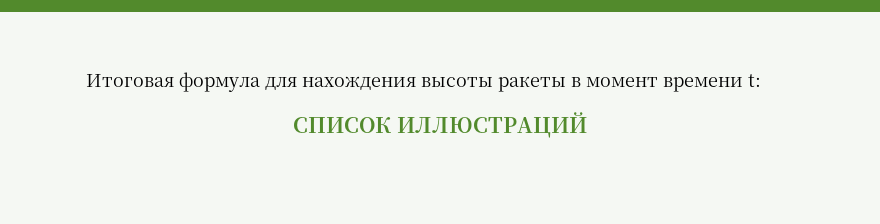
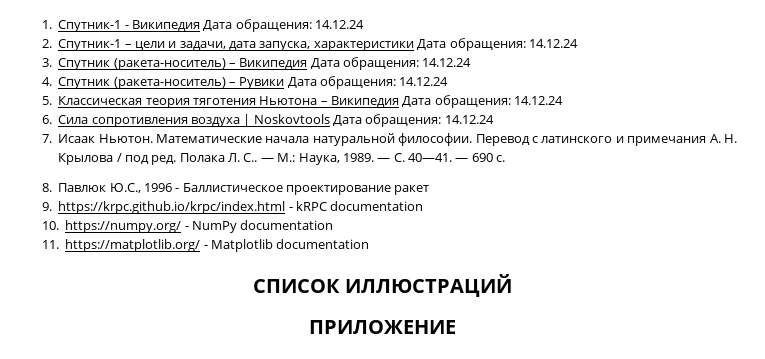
[86,72,761,92] Итоговая формула для нахождения высоты ракеты в момент времени t: -> [41,19,365,32] [41,38,578,51] [41,57,472,70] [41,76,449,89] [41,95,564,108] [41,114,494,127] [41,133,737,146] [58,153,506,165] [41,183,430,195] [41,201,424,214] [41,220,334,233] [41,239,370,252] 1. Спутник-1 - Википедия Дата обращения: 14.12.24 // 2. Спутник-1 – цели и задачи, дата запуска, характеристики Дата обращения: 14.12.24 // 3. Спутник (ракета-носитель) – Википедия Дата обращения: 14.12.24 // 4. Спутник (ракета-носитель) – Рувики Дата обращения: 14.12.24 // 5. Классическая теория тяготения Ньютона – Википедия Дата обращения: 14.12.24 // 6. Сила сопротивления воздуха | Noskovtools Дата обращения: 14.12.24 // 7. Исаак Ньютон. Математические начала натуральной философии. Перевод с латинского и примечания А. Н. Крылова / под ред. Полака Л. С.. — М.: Наука, 1989. — С. 40—41. — 690 с. // 8. Павлюк Ю.С., 1996 - Баллистическое проектирование ракет // 9. https://krpc.github.io/krpc/index.html - kRPC documentation // 10. https://numpy.org/ - NumPy documentation // 11. https://matplotlib.org/ - Matplotlib documentation
(587, 125) none -> [309,320,456,335] // ПРИЛОЖЕНИЕ

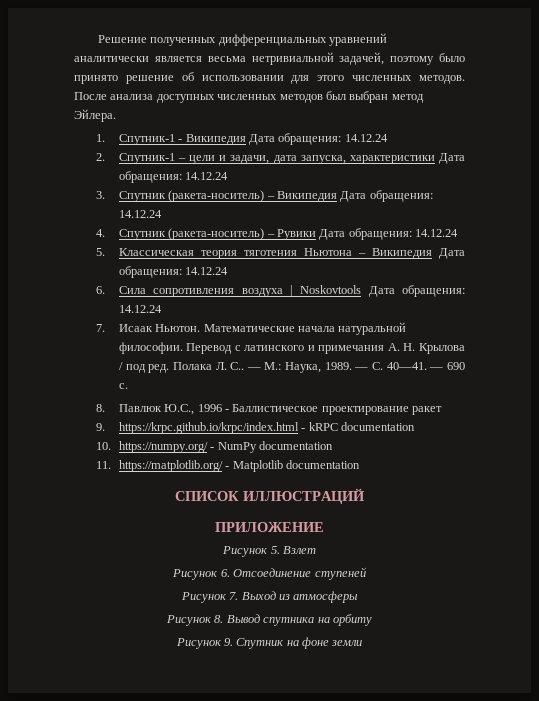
(41, 24) none -> [98,33,388,46] [74,52,465,65] [74,72,465,84] [74,91,424,103] [74,109,116,122] Решение полученных дифференциальных уравнений аналитически является весьма нетривиальной задачей, поэтому было принято решение об использовании для этого численных методов. После анализа доступных численных методов был выбран метод Эйлера. //
(456, 327) none -> [222,546,316,557] [172,567,367,580] [180,591,359,603] [166,614,372,626] [175,637,363,649] // Рисунок 5. Взлет // Рисунок 6. Отсоединение ступеней // Рисунок 7. Выход из атмосферы // Рисунок 8. Вывод спутника на орбиту // Рисунок 9. Спутник на фоне земли

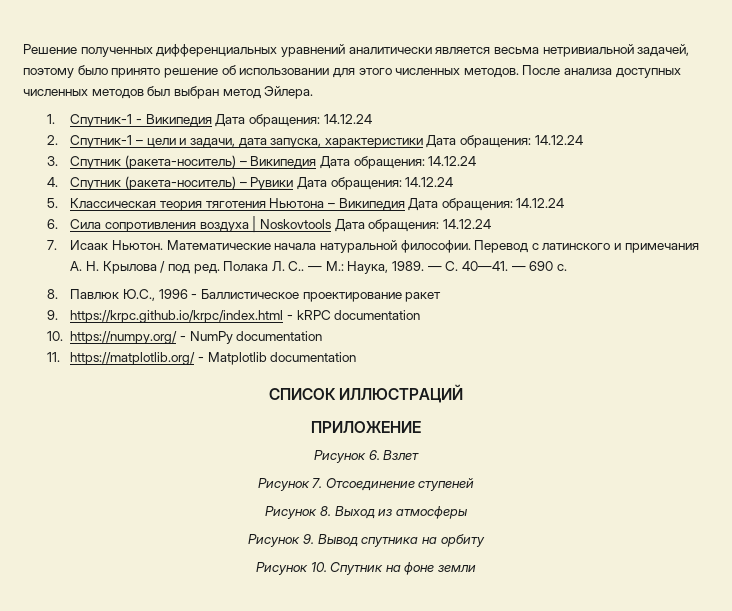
[270,546,280,554] 5. -> [368,450,380,460] 6.
[220,569,230,577] 6. -> [312,478,323,488] 7.
[229,592,239,600] 7. -> [319,506,331,516] 8.
[214,615,224,623] 8. -> [303,534,315,544] 9.
[223,638,233,646] 9. -> [310,562,327,572] 10.

